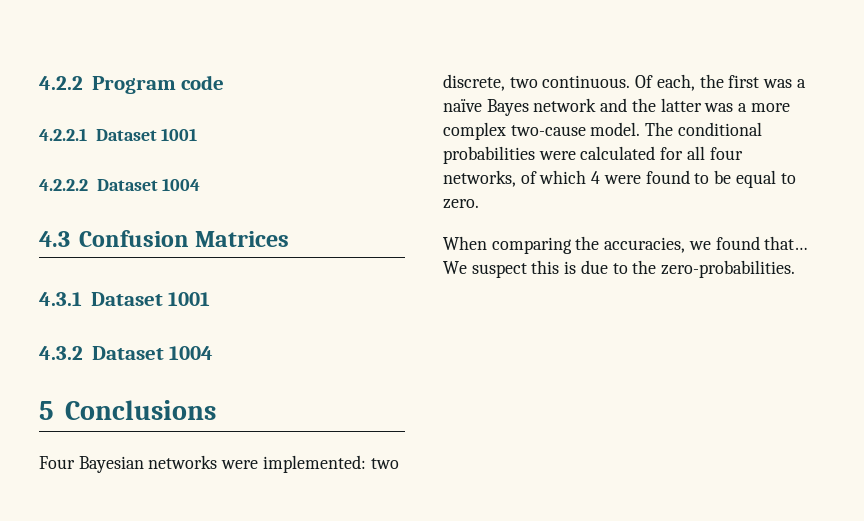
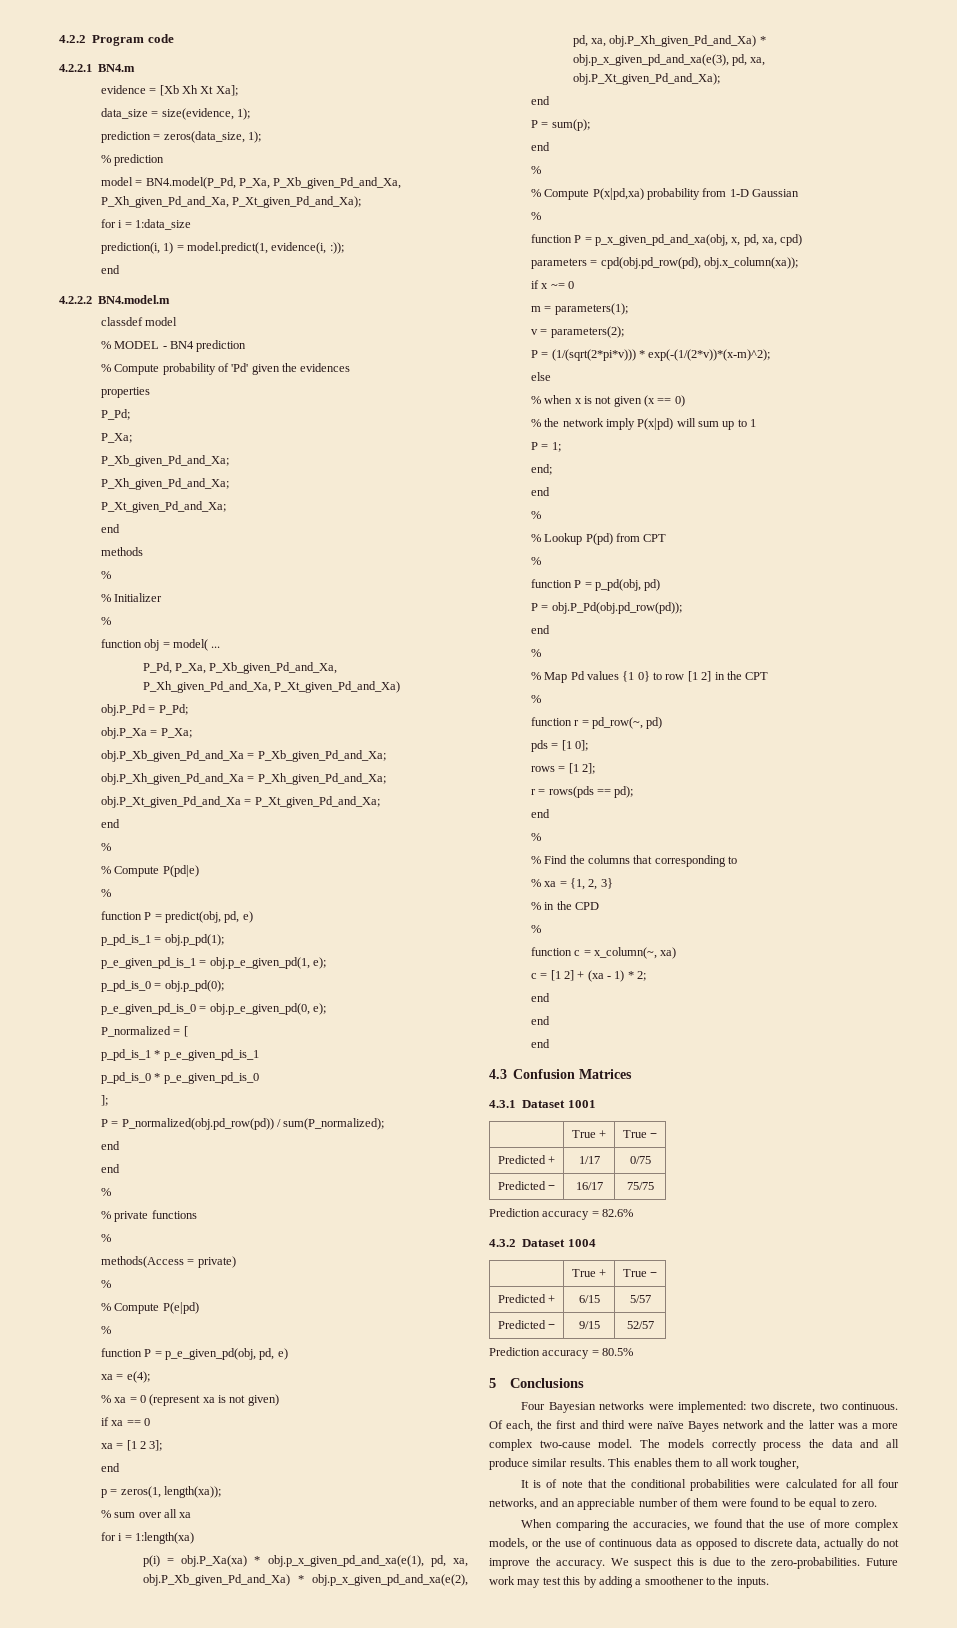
[95,128,198,141] [39,178,201,191] Dataset 1001 // 4.2.2.2 Dataset 1004 -> [98,64,136,72] [100,85,238,96] [100,108,250,120] [100,131,261,143] [100,154,165,166] [100,177,402,189] [100,196,362,208] [100,219,191,230] [100,242,344,254] [100,265,120,274] [59,295,171,304] [100,317,178,326] [100,340,247,352] [100,363,351,375] [100,387,150,398] [100,409,130,420] [100,433,132,443] [100,455,229,467] [100,478,229,490] [100,501,226,513] [100,524,120,533] [100,547,143,556] [100,571,111,579] [100,593,163,602] [100,617,111,625] [100,639,221,651] [142,662,338,674] [142,681,400,693] [100,704,188,716] [100,727,192,739] [100,750,386,762] [100,773,386,785] [100,796,380,808] [100,819,120,828] [100,843,111,851] [100,865,199,877] [100,889,111,897] [100,911,253,923] [100,934,224,946] [100,957,326,969] [100,980,224,992] [100,1003,326,1015] [100,1026,188,1037] [100,1049,259,1061] [100,1072,259,1084] [100,1095,108,1106] [100,1118,385,1130] [100,1141,120,1150] [100,1164,120,1173] [100,1188,111,1196] [100,1210,197,1222] [100,1234,111,1242] [100,1256,236,1268] [100,1280,111,1288] [100,1302,199,1314] [100,1326,111,1334] [100,1348,288,1360] [100,1371,150,1383] [100,1394,279,1406] [100,1417,150,1426] [100,1440,163,1451] [100,1463,120,1472] [100,1486,221,1498] [100,1509,192,1518] [100,1532,194,1544] [142,1555,468,1567] [142,1574,468,1586] [572,35,766,47] [572,54,766,66] [572,73,720,85] [530,96,550,105] [530,119,590,131] [530,142,550,151] [530,166,541,174] [530,188,800,200] [530,212,541,220] [530,234,803,246] [530,257,798,269] [530,280,574,289] [530,303,628,315] [530,326,624,338] [530,349,771,361] [530,372,551,381] [530,395,685,407] [530,418,757,430] [530,442,561,452] [530,464,552,475] [530,487,550,496] [530,511,541,519] [530,533,667,545] [530,557,541,565] [530,579,661,591] [530,602,682,614] [530,625,550,634] [530,649,541,657] [530,671,769,683] [530,695,541,703] [530,717,663,729] [530,740,588,752] [530,763,595,774] [530,786,634,798] [530,809,550,818] [530,833,541,841] [530,855,738,867] [530,878,613,890] [530,901,599,910] [530,925,541,933] [530,947,677,959] [530,970,647,982] [530,993,550,1002] [530,1016,550,1025] [530,1039,550,1048] BN4.m // evidence = [Xb Xh Xt Xa]; // data_size = size(evidence, 1); // prediction = zeros(data_size, 1); // % prediction // model = BN4.model(P_Pd, P_Xa, P_Xb_given_Pd_and_Xa, P_Xh_given_Pd_and_Xa, P_Xt_given_Pd_and_Xa); // for i = 1:data_size // prediction(i, 1) = model.predict(1, evidence(i, :)); // end // 4.2.2.2 BN4.model.m // classdef model // % MODEL - BN4 prediction // % Compute probability of 'Pd' given the evidences // properties // P_Pd; // P_Xa; // P_Xb_given_Pd_and_Xa; // P_Xh_given_Pd_and_Xa; // P_Xt_given_Pd_and_Xa; // end // methods // % // % Initializer // % // function obj = model( ... // P_Pd, P_Xa, P_Xb_given_Pd_and_Xa, P_Xh_given_Pd_and_Xa, P_Xt_given_Pd_and_Xa) // obj.P_Pd = P_Pd; // obj.P_Xa = P_Xa; // obj.P_Xb_given_Pd_and_Xa = P_Xb_given_Pd_and_Xa; // obj.P_Xh_given_Pd_and_Xa = P_Xh_given_Pd_and_Xa; // obj.P_Xt_given_Pd_and_Xa = P_Xt_given_Pd_and_Xa; // end // % // % Compute P(pd|e) // % // function P = predict(obj, pd, e) // p_pd_is_1 = obj.p_pd(1); // p_e_given_pd_is_1 = obj.p_e_given_pd(1, e); // p_pd_is_0 = obj.p_pd(0); // p_e_given_pd_is_0 = obj.p_e_given_pd(0, e); // P_normalized = [ // p_pd_is_1 * p_e_given_pd_is_1 // p_pd_is_0 * p_e_given_pd_is_0 // ]; // P = P_normalized(obj.pd_row(pd)) / sum(P_normalized); // end // end // % // % private functions // % // methods(Access = private) // % // % Compute P(e|pd) // % // function P = p_e_given_pd(obj, pd, e) // xa = e(4); // % xa = 0 (represent xa is not given) // if xa == 0 // xa = [1 2 3]; // end // p = zeros(1, length(xa)); // % sum over all xa // for i = 1:length(xa) // p(i) = obj.P_Xa(xa) * obj.p_x_given_pd_and_xa(e(1), pd, xa, obj.P_Xb_given_Pd_and_Xa) * obj.p_x_given_pd_and_xa(e(2), pd, xa, obj.P_Xh_given_Pd_and_Xa) * obj.p_x_given_pd_and_xa(e(3), pd, xa, obj.P_Xt_given_Pd_and_Xa); // end // P = sum(p); // end // % // % Compute P(x|pd,xa) probability from 1-D Gaussian // % // function P = p_x_given_pd_and_xa(obj, x, pd, xa, cpd) // parameters = cpd(obj.pd_row(pd), obj.x_column(xa)); // if x ~= 0 // m = parameters(1); // v = parameters(2); // P = (1/(sqrt(2*pi*v))) * exp(-(1/(2*v))*(x-m)^2); // else // % when x is not given (x == 0) // % the network imply P(x|pd) will sum up to 1 // P = 1; // end; // end // % // % Lookup P(pd) from CPT // % // function P = p_pd(obj, pd) // P = obj.P_Pd(obj.pd_row(pd)); // end // % // % Map Pd values {1 0} to row [1 2] in the CPT // % // function r = pd_row(~, pd) // pds = [1 0]; // rows = [1 2]; // r = rows(pds == pd); // end // % // % Find the columns that corresponding to // % xa = {1, 2, 3} // % in the CPD // % // function c = x_column(~, xa) // c = [1 2] + (xa - 1) * 2; // end // end // end
[39,346,214,360] // 4.3.2 Dataset 1004 -> [571,1130,607,1138] [622,1130,658,1138] [497,1155,556,1164] [578,1156,600,1164] [629,1156,651,1164] [497,1181,556,1190] [575,1182,603,1190] [626,1182,654,1190] [489,1208,634,1220] [489,1239,596,1247] [571,1269,607,1277] [622,1269,658,1277] [497,1294,556,1303] [578,1295,600,1303] [629,1295,651,1303] [497,1320,556,1329] [578,1321,600,1329] [626,1321,654,1329] [489,1347,634,1359] // | True + | True − // Predicted + | 1/17 | 0/75 // Predicted − | 16/17 | 75/75 // Prediction accuracy = 82.6% // 4.3.2 Dataset 1004 // | True + | True − // Predicted + | 6/15 | 5/57 // Predicted − | 9/15 | 52/57 // Prediction accuracy = 80.5%
[763,79,806,88] was a -> [579,1420,653,1429] and third were
(674, 129) none -> [667,1439,899,1451] [489,1458,800,1470] [521,1479,626,1488] models correctly process the data and all produce similar results. This enables them to all work tougher, // It is of note that the
[520,170,601,184] of which 4 -> [540,1498,719,1510] and an appreciable number of them
[764,236,809,250] that… -> [746,1519,899,1531] [489,1538,899,1550] [489,1557,606,1569] that the use of more complex models, or the use of continuous data as opposed to discrete data, actually do not improve the accuracy.
(796, 269) none -> [866,1558,898,1566] [489,1576,769,1588] Future work may test this by adding a smoothener to the inputs.

